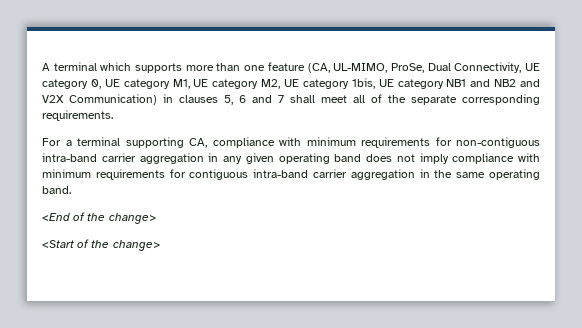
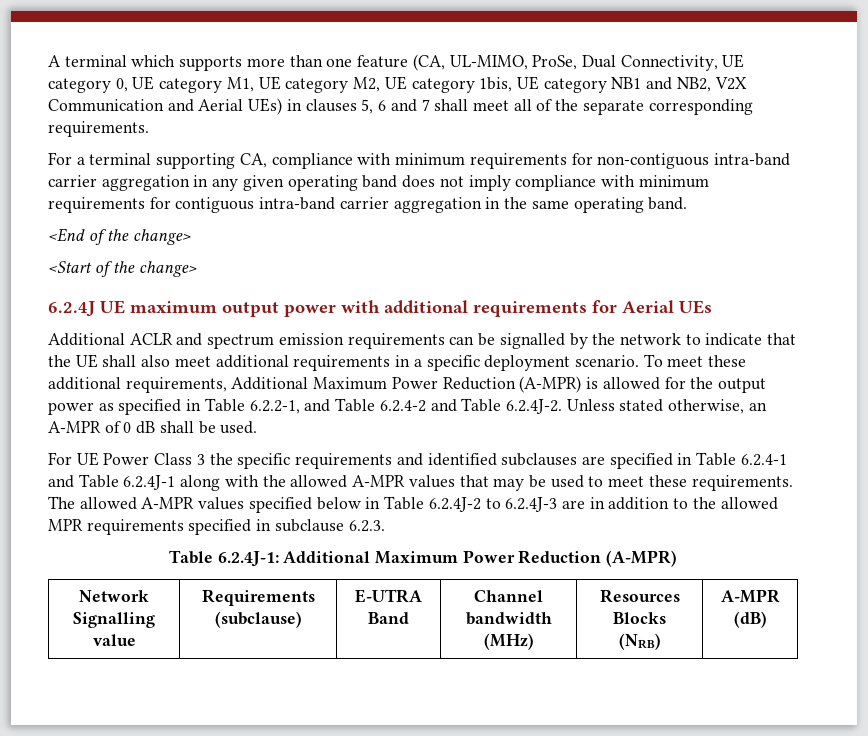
[494,79,540,87] [42,94,157,105] NB2 and V2X Communication) -> [676,77,747,92] [48,98,283,115] NB2, V2X Communication and Aerial UEs)
(160, 245) none -> [48,300,712,317] [48,333,797,349] [48,354,747,371] [48,376,766,393] [48,398,767,415] [48,421,258,434] [48,452,787,469] [48,474,793,491] [48,496,778,513] [48,519,385,535] [168,550,678,567] [79,590,149,602] [73,612,155,628] [92,634,136,646] [201,589,315,606] [214,611,302,628] [355,589,422,603] [368,612,409,624] [474,590,543,602] [465,612,552,625] [483,633,534,650] [599,589,680,603] [613,612,666,624] [618,633,661,650] [720,589,780,603] [733,611,767,628] // 6.2.4J UE maximum output power with additional requirements for Aerial UEs // Additional ACLR and spectrum emission requirements can be signalled by the network to indicate that the UE shall also meet additional requirements in a specific deployment scenario. To meet these additional requirements, Additional Maximum Power Reduction (A-MPR) is allowed for the output power as specified in Table 6.2.2-1, and Table 6.2.4-2 and Table 6.2.4J-2. Unless stated otherwise, an A-MPR of 0 dB shall be used. // For UE Power Class 3 the specific requirements and identified subclauses are specified in Table 6.2.4-1 and Table 6.2.4J-1 along with the allowed A-MPR values that may be used to meet these requirements. The allowed A-MPR values specified below in Table 6.2.4J-2 to 6.2.4J-3 are in addition to the allowed MPR requirements specified in subclause 6.2.3. // Table 6.2.4J-1: Additional Maximum Power Reduction (A-MPR) // Network Signalling value | Requirements (subclause) | E-UTRA Band | Channel bandwidth (MHz) | Resources Blocks (NRB) | A-MPR (dB)

